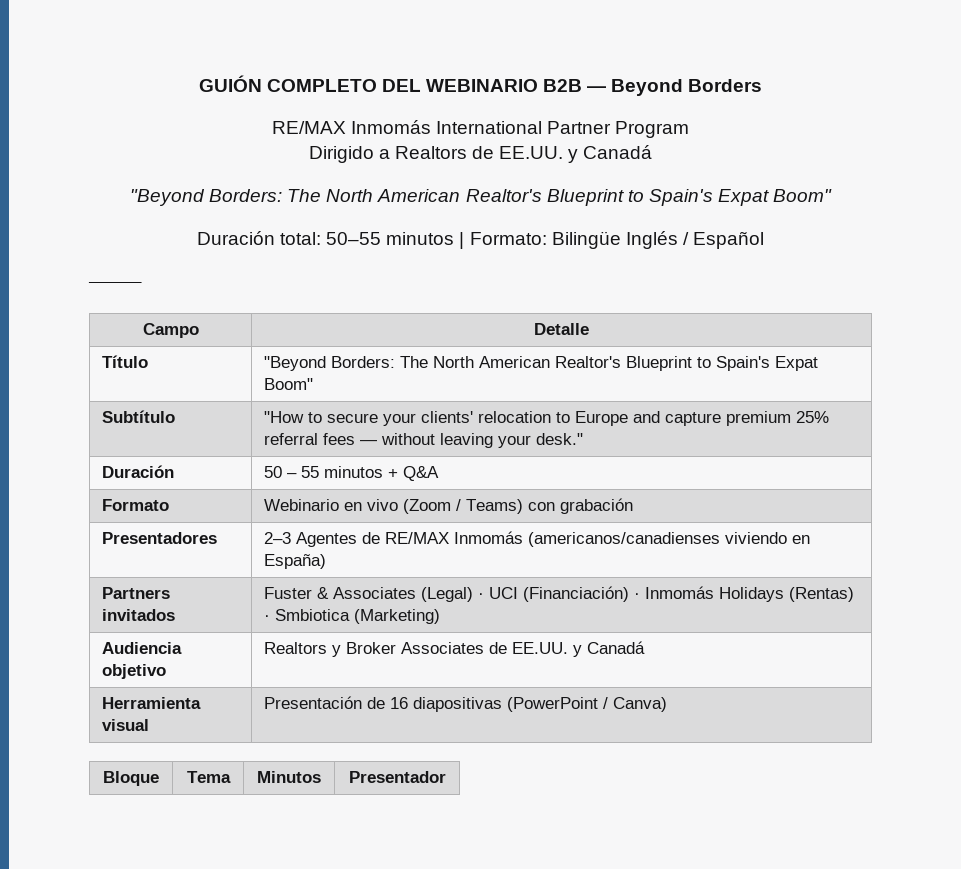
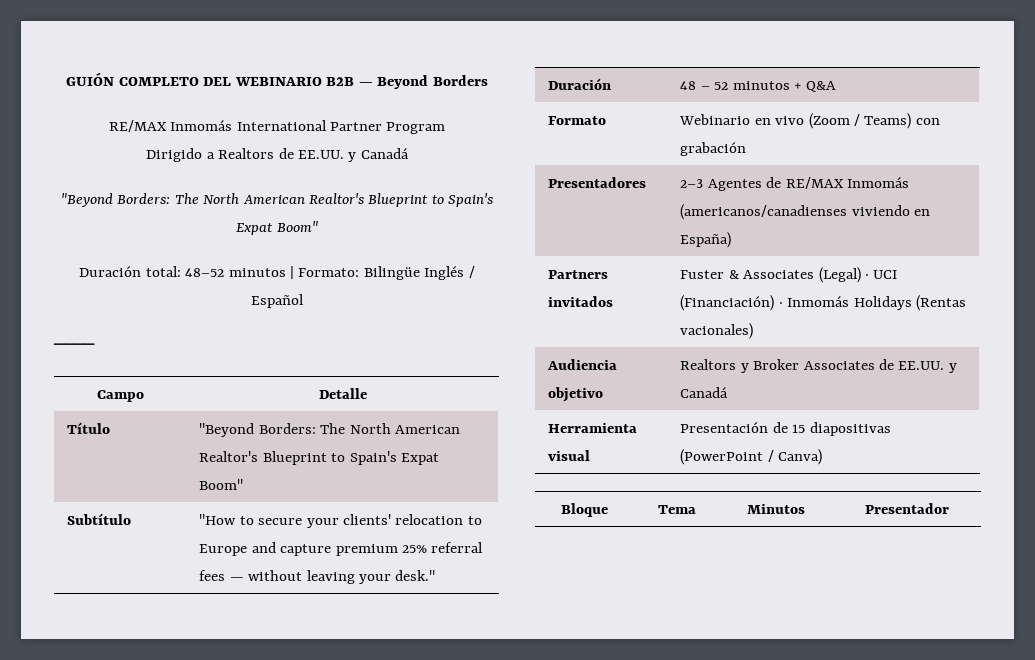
[326,232,382,245] 50–55 -> [185,268,225,277] 48–52
[264,466,320,478] 50 – 55 -> [680,81,729,90] 48 – 52
[789,587,855,602] [264,609,441,624] (Rentas) · Smbiotica (Marketing) -> [915,295,966,311] [680,323,754,339] (Rentas vacionales)
[390,697,409,709] 16 -> [792,424,806,433] 15

